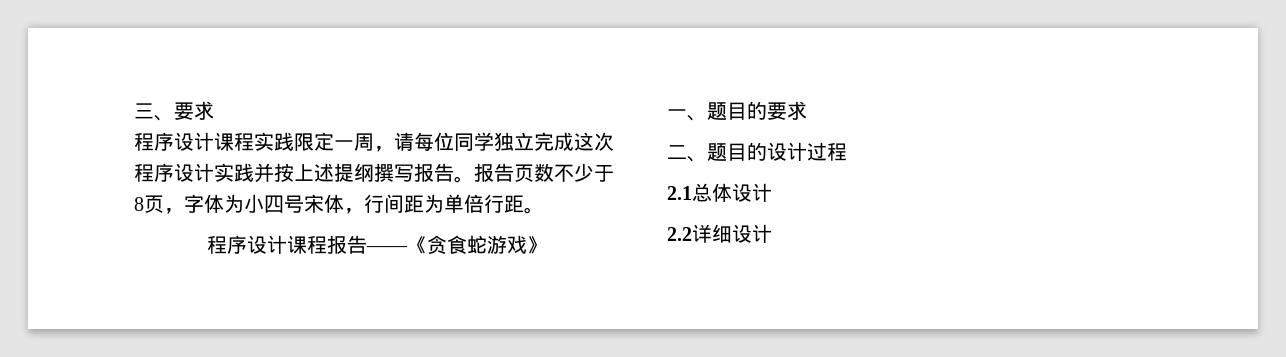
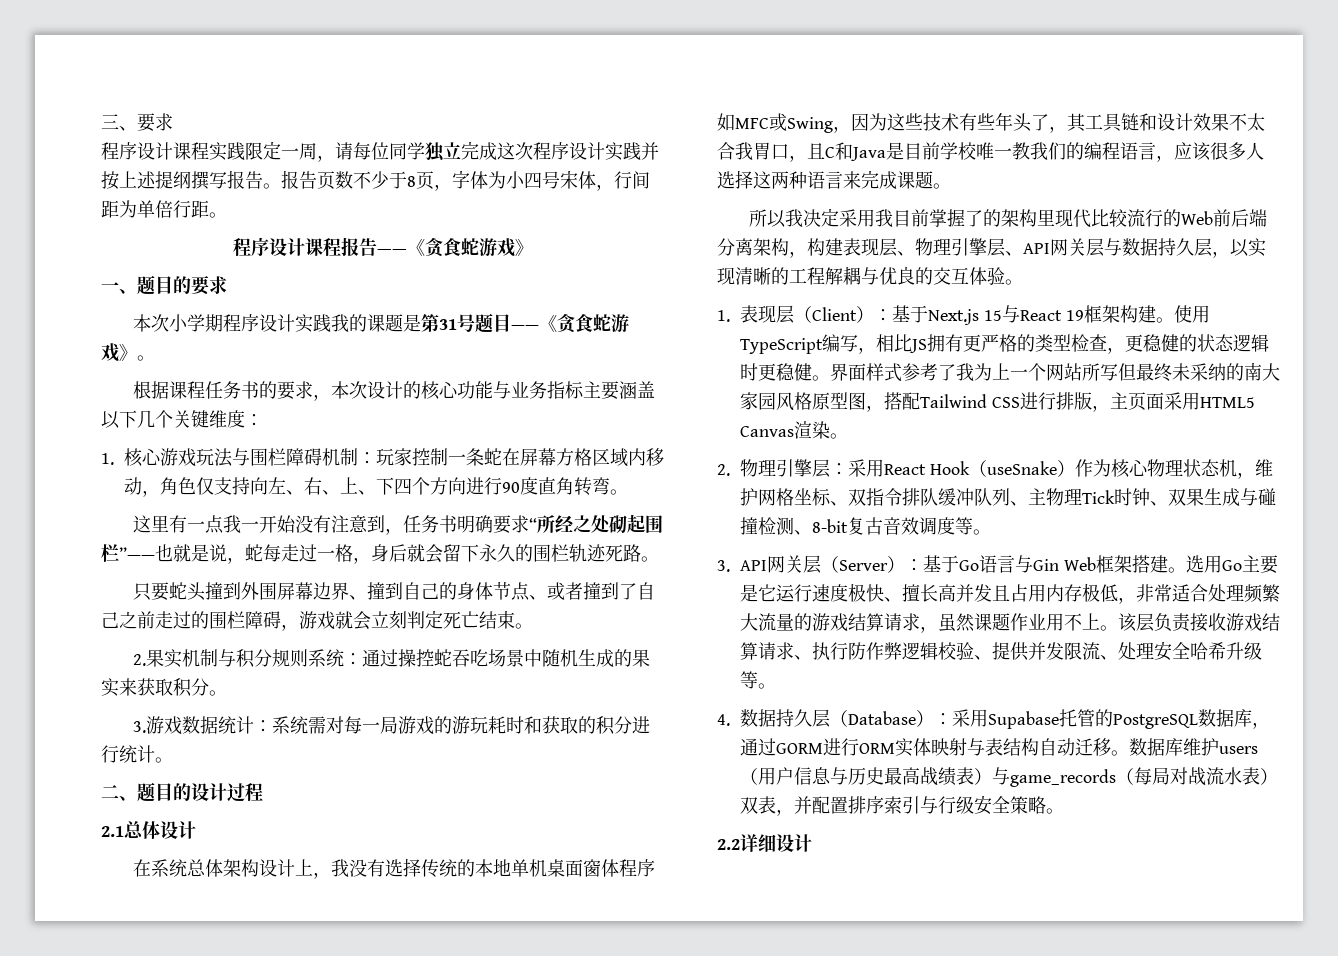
(807, 110) none -> [132,313,629,333] [101,343,155,362] [132,381,655,401] [101,410,263,429] [101,448,664,467] [123,477,628,497] [132,514,663,535] [101,544,659,564] [132,582,655,601] [101,610,533,631] [132,649,650,668] [101,678,227,697] [132,716,650,735] [101,745,173,763] // 本次小学期程序设计实践我的课题是第31号题目——《贪食蛇游戏》。 // 根据课程任务书的要求，本次设计的核心功能与业务指标主要涵盖以下几个关键维度： // 1.核心游戏玩法与围栏障碍机制：玩家控制一条蛇在屏幕方格区域内移动，角色仅支持向左、右、上、下四个方向进行90度直角转弯。 // 这里有一点我一开始没有注意到，任务书明确要求“所经之处砌起围栏”——也就是说，蛇每走过一格，身后就会留下永久的围栏轨迹死路。 // 只要蛇头撞到外围屏幕边界、撞到自己的身体节点、或者撞到了自己之前走过的围栏障碍，游戏就会立刻判定死亡结束。 // 2.果实机制与积分规则系统：通过操控蛇吞吃场景中随机生成的果实来获取积分。 // 3.游戏数据统计：系统需对每一局游戏的游玩耗时和获取的积分进行统计。
(772, 192) none -> [132,858,655,879] [717,112,1265,133] [717,142,1264,162] [717,170,951,189] [748,208,1267,228] [717,238,1266,258] [717,266,1023,285] [717,305,1210,325] [739,334,1269,354] [739,362,1280,382] [739,392,1255,412] [739,421,848,439] [717,459,1273,479] [739,488,1276,506] [739,517,991,535] [717,555,1278,574] [739,583,1280,604] [739,613,1280,633] [739,641,1262,661] [739,671,776,689] [717,709,1270,729] [739,738,1258,757] [739,767,1278,787] [739,795,1064,816] // 在系统总体架构设计上，我没有选择传统的本地单机桌面窗体程序如MFC或Swing，因为这些技术有些年头了，其工具链和设计效果不太合我胃口，且C和Java是目前学校唯一教我们的编程语言，应该很多人选择这两种语言来完成课题。 // 所以我决定采用我目前掌握了的架构里现代比较流行的Web前后端分离架构，构建表现层、物理引擎层、API网关层与数据持久层，以实现清晰的工程解耦与优良的交互体验。 // 1.表现层（Client）：基于Next.js 15与React 19框架构建。使用TypeScript编写，相比JS拥有更严格的类型检查，更稳健的状态逻辑时更稳健。界面样式参考了我为上一个网站所写但最终未采纳的南大家园风格原型图，搭配Tailwind CSS进行排版，主页面采用HTML5 Canvas渲染。 // 2.物理引擎层：采用React Hook（useSnake）作为核心物理状态机，维护网格坐标、双指令排队缓冲队列、主物理Tick时钟、双果生成与碰撞检测、8-bit复古音效调度等。 // 3. API网关层（Server）：基于Go语言与Gin Web框架搭建。选用Go主要是它运行速度极快、擅长高并发且占用内存极低，非常适合处理频繁大流量的游戏结算请求，虽然课题作业用不上。该层负责接收游戏结算请求、执行防作弊逻辑校验、提供并发限流、处理安全哈希升级等。 // 4.数据持久层（Database）：采用Supabase托管的PostgreSQL数据库，通过GORM进行ORM实体映射与表结构自动迁移。数据库维护users（用户信息与历史最高战绩表）与game_records（每局对战流水表）双表，并配置排序索引与行级安全策略。

